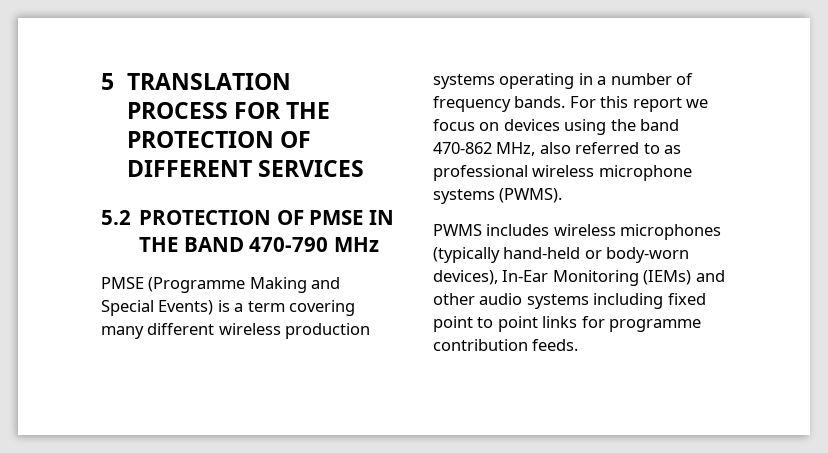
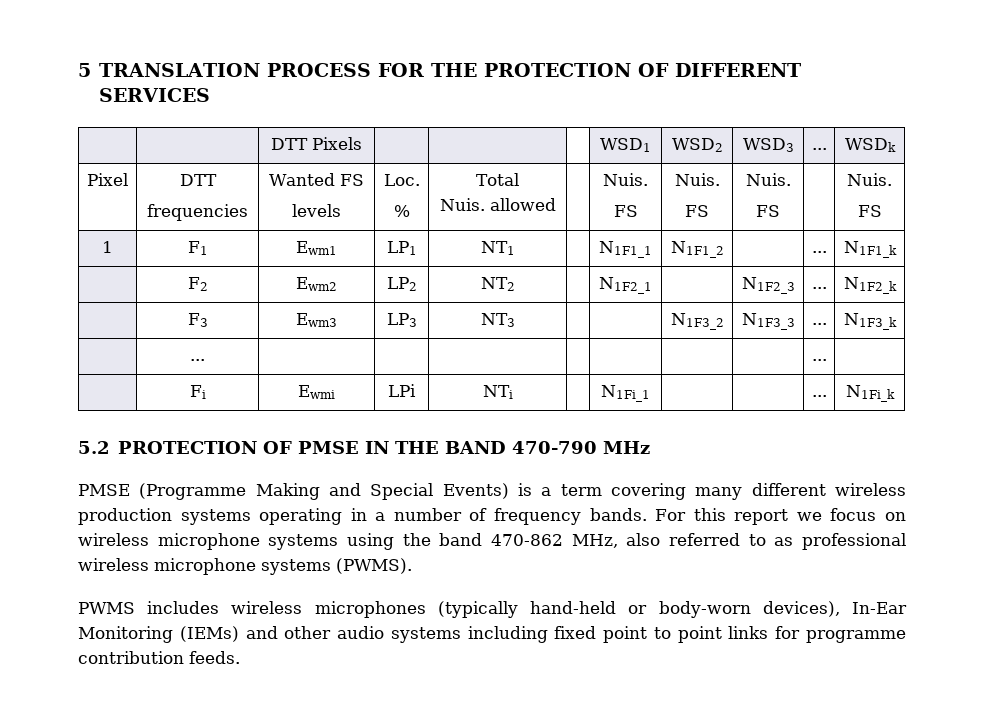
(364, 168) none -> [271,137,362,150] [600,138,651,152] [671,138,723,152] [742,138,794,152] [811,148,827,150] [844,138,896,152] [87,173,128,186] [179,174,217,186] [147,204,248,221] [269,173,364,186] [292,204,341,217] [383,174,420,186] [393,205,410,217] [476,173,520,186] [439,198,556,211] [603,173,648,186] [613,205,638,217] [674,173,720,186] [685,205,709,217] [745,173,791,186] [756,205,780,217] [847,173,892,186] [857,205,882,217] [102,241,113,253] [187,241,208,255] [296,241,337,255] [386,241,417,255] [480,241,515,255] [599,241,652,258] [670,241,724,258] [811,251,827,253] [843,241,897,258] [187,277,208,291] [296,277,337,291] [386,277,417,291] [480,277,515,291] [599,277,652,294] [741,277,795,294] [811,287,827,289] [843,277,897,294] [187,313,208,327] [296,313,337,327] [386,313,417,327] [480,313,515,327] [670,313,724,330] [741,313,795,330] [811,323,827,325] [843,313,897,330] [190,359,205,361] [811,359,827,361] [189,385,206,399] [298,385,335,399] [388,384,416,397] [482,385,513,399] [601,385,650,402] [811,395,827,397] [845,385,895,402] // | | DTT Pixels | | | | WSD1 | WSD2 | WSD3 | ... | WSDk // Pixel | DTT // frequencies | Wanted FS // levels | Loc. // % | Total // Nuis. allowed | | Nuis. // FS | Nuis. // FS | Nuis. // FS | | Nuis. // FS // 1 | F1 | Ewm1 | LP1 | NT1 | | N1F1_1 | N1F1_2 | | ... | N1F1_k // | F2 | Ewm2 | LP2 | NT2 | | N1F2_1 | | N1F2_3 | ... | N1F2_k // | F3 | Ewm3 | LP3 | NT3 | | | N1F3_2 | N1F3_3 | ... | N1F3_k // | ... | | | | | | | | ... | // | Fi | Ewmi | LPi | NTi | | N1Fi_1 | | | ... | N1Fi_k
[503,119,560,131] devices -> [78,533,339,550] wireless microphone systems

